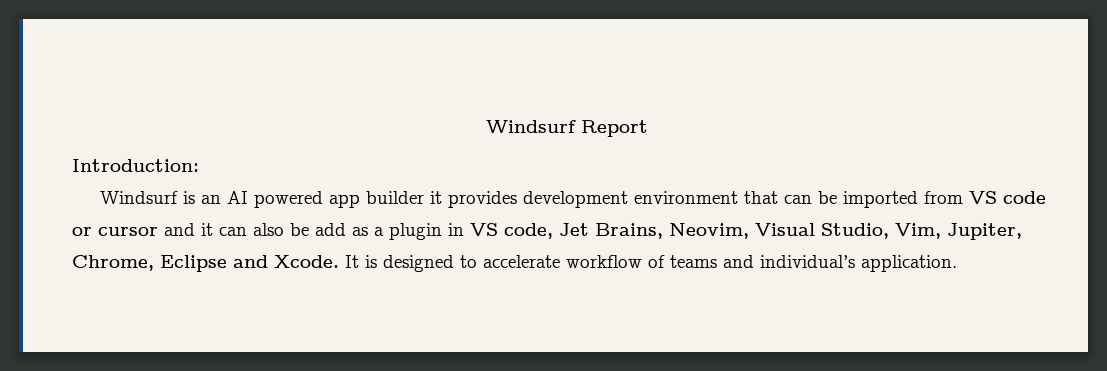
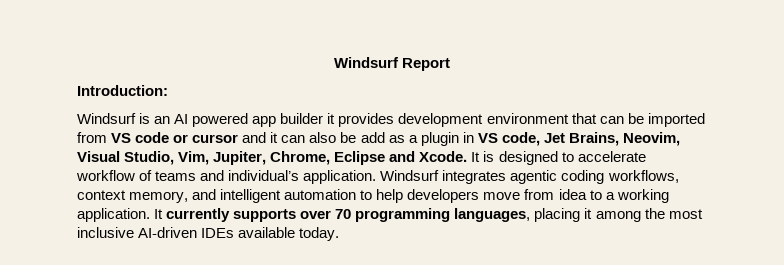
(957, 263) none -> [380,170,679,184] [77,189,669,203] [77,208,703,222] [77,227,340,241] Windsurf integrates agentic coding workflows, context memory, and intelligent automation to help developers move from idea to a working application. It currently supports over 70 programming languages, placing it among the most inclusive AI-driven IDEs available today.

